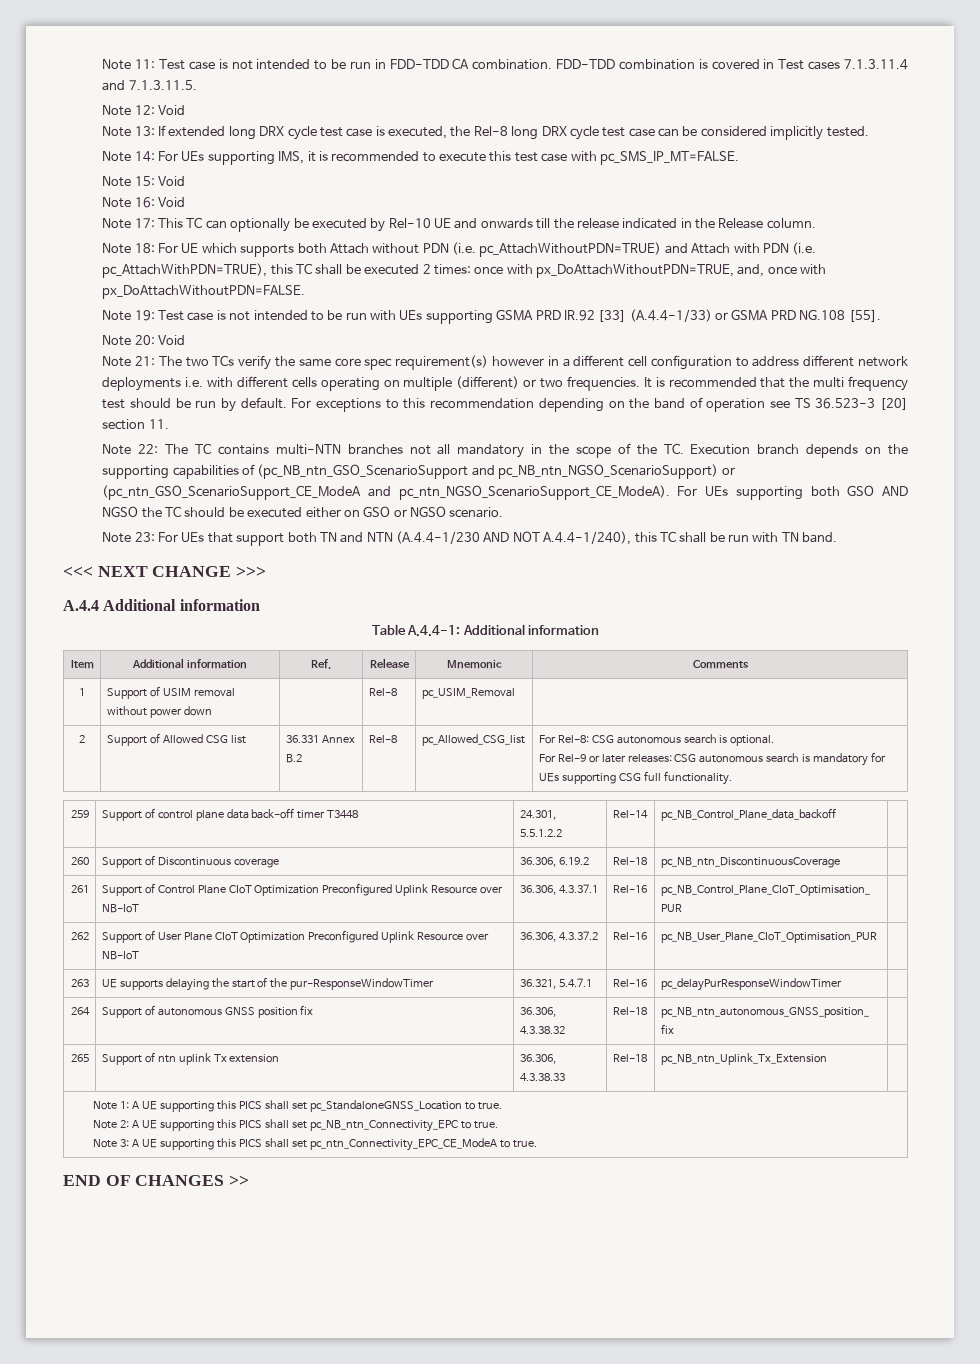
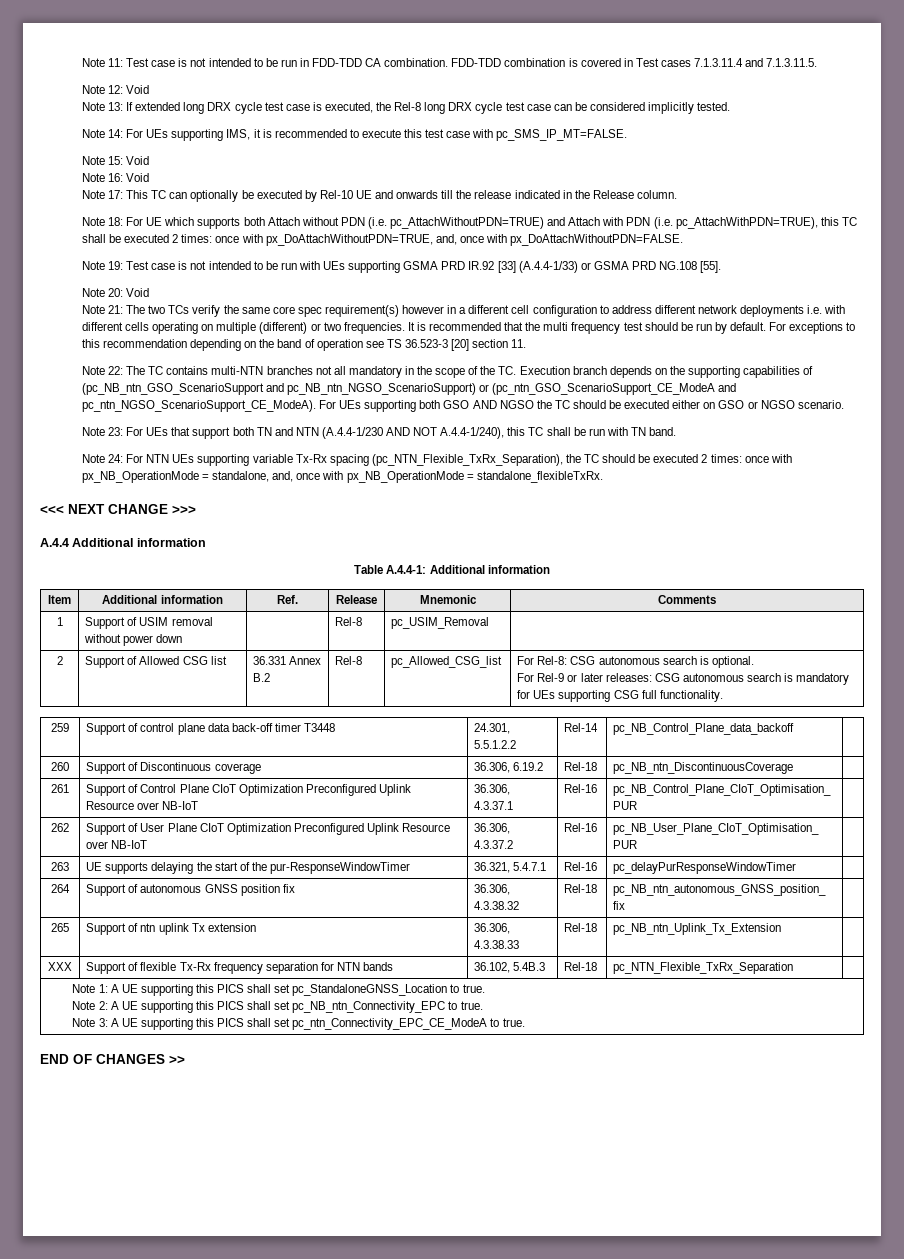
(838, 537) none -> [81,454,792,466] [81,471,603,483] // Note 24: For NTN UEs supporting variable Tx-Rx spacing (pc_NTN_Flexible_TxRx_Separation), the TC should be executed 2 times: once with px_NB_OperationMode = standalone, and, once with px_NB_OperationMode = standalone_flexibleTxRx.
(827, 1059) none -> [48,962,72,971] [86,962,394,974] [474,962,546,973] [564,962,598,971] [613,962,794,974] // XXX | Support of flexible Tx-Rx frequency separation for NTN bands | 36.102, 5.4B.3 | Rel-18 | pc_NTN_Flexible_TxRx_Separation |

